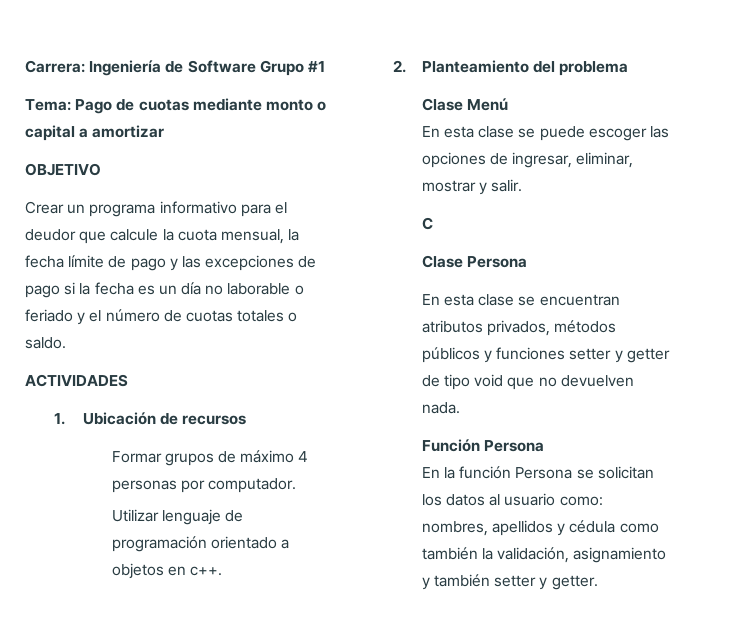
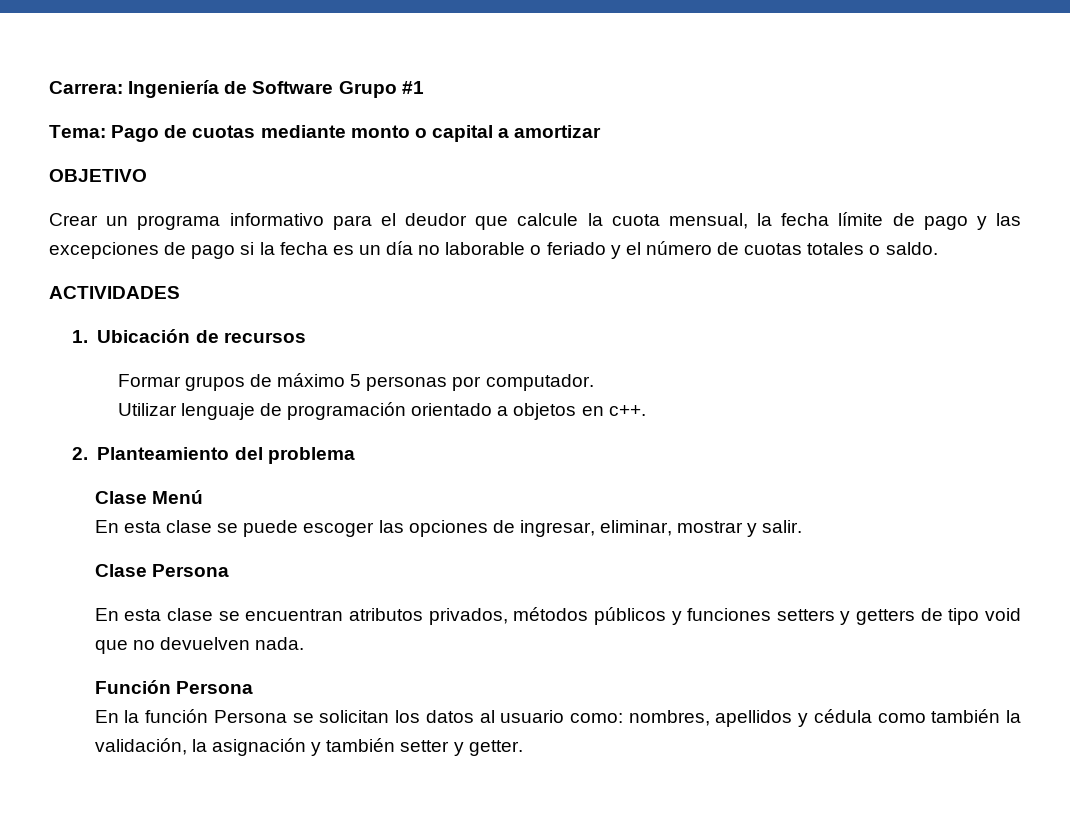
[298,451,309,462] 4 -> [350,374,362,387] 5
[421,217,433,230] // C -> (803, 526) none
[569,348,670,363] setter y getter -> [776,609,916,625] setters y getters
[573,547,667,563] asignamiento -> [191,738,307,756] la asignación

